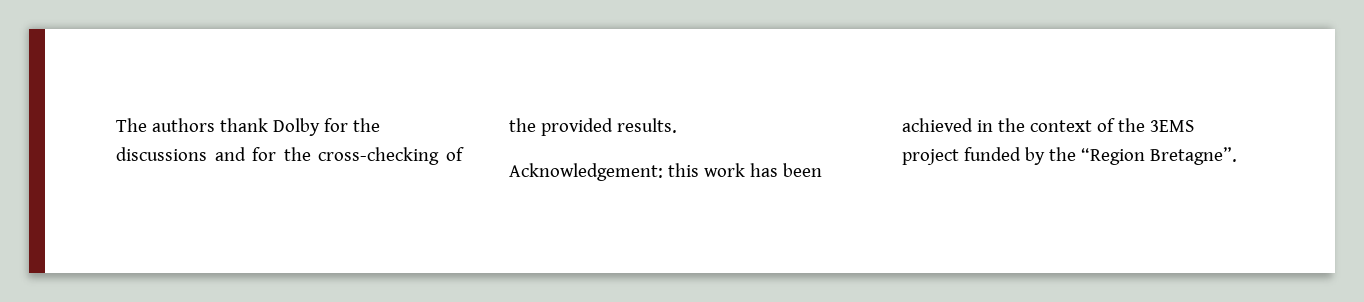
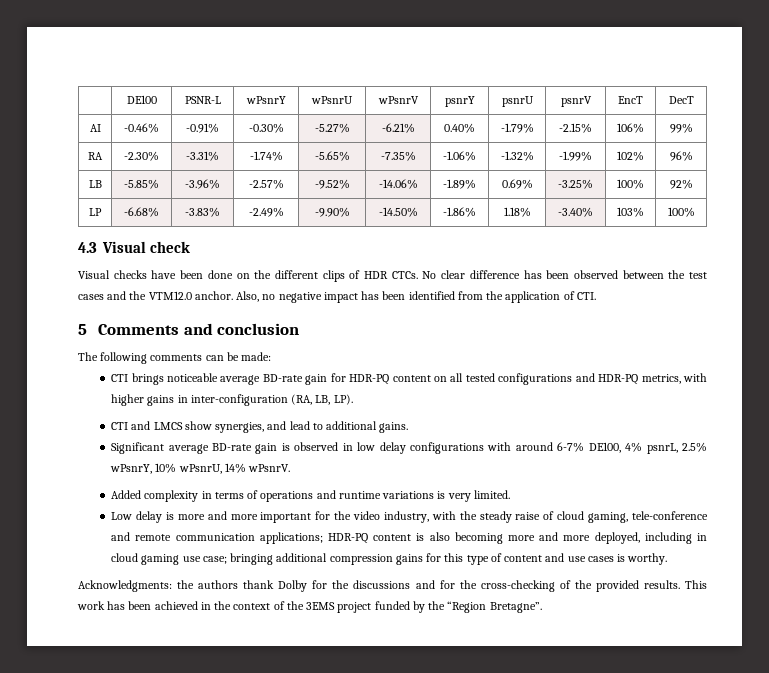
[116,118,147,132] The -> [126,95,157,104] [184,96,221,104] [245,96,286,104] [311,96,353,104] [377,96,419,104] [444,96,475,107] [501,96,534,107] [560,96,592,107] [618,96,643,104] [668,96,694,104] [89,124,101,132] [124,123,159,133] [186,123,219,133] [248,123,284,133] [314,123,350,133] [381,123,415,133] [443,123,475,133] [500,123,534,133] [559,123,592,133] [617,123,644,133] [669,123,693,133] [88,152,103,160] [124,151,159,161] [186,151,219,161] [249,151,283,161] [314,151,350,161] [380,151,416,161] [442,151,476,161] [500,151,534,161] [559,151,592,161] [617,151,644,161] [669,151,693,161] [88,180,102,188] [124,179,159,189] [185,179,220,189] [248,179,284,189] [314,179,350,189] [378,179,418,189] [442,179,476,189] [501,179,533,189] [558,179,593,189] [617,179,644,189] [669,179,693,189] [89,208,102,216] [124,207,159,217] [185,207,220,217] [248,207,284,217] [314,207,350,217] [378,207,418,217] [442,207,476,217] [503,207,531,217] [558,207,593,217] [617,207,644,217] [667,207,695,217] [78,241,191,253] [78,270,707,282] [78,291,596,303] [78,323,300,335] [78,352,272,364] [111,373,707,385] [111,394,353,406] [111,421,409,433] [111,442,707,454] [110,463,291,474] [111,490,510,502] [111,511,708,523] [111,532,708,544] [111,553,668,565] [78,580,195,592] | DE100 | PSNR-L | wPsnrY | wPsnrU | wPsnrV | psnrY | psnrU | psnrV | EncT | DecT // AI | -0.46% | -0.91% | -0.30% | -5.27% | -6.21% | 0.40% | -1.79% | -2.15% | 106% | 99% // RA | -2.30% | -3.31% | -1.74% | -5.65% | -7.35% | -1.06% | -1.32% | -1.99% | 102% | 96% // LB | -5.85% | -3.96% | -2.57% | -9.52% | -14.06% | -1.89% | 0.69% | -3.25% | 100% | 92% // LP | -6.68% | -3.83% | -2.49% | -9.90% | -14.50% | -1.86% | 1.18% | -3.40% | 103% | 100% // 4.3 Visual check // Visual checks have been done on the different clips of HDR CTCs. No clear difference has been observed between the test cases and the VTM12.0 anchor. Also, no negative impact has been identified from the application of CTI. // 5 Comments and conclusion // The following comments can be made: // CTI brings noticeable average BD-rate gain for HDR-PQ content on all tested configurations and HDR-PQ metrics, with higher gains in inter-configuration (RA, LB, LP). // CTI and LMCS show synergies, and lead to additional gains. // Significant average BD-rate gain is observed in low delay configurations with around 6-7% DE100, 4% psnrL, 2.5% wPsnrY, 10% wPsnrU, 14% wPsnrV. // Added complexity in terms of operations and runtime variations is very limited. // Low delay is more and more important for the video industry, with the steady raise of cloud gaming, tele-conference and remote communication applications; HDR-PQ content is also becoming more and more deployed, including in cloud gaming use case; bringing additional compression gains for this type of content and use cases is worthy. // Acknowledgments: the
[509,163,699,181] // Acknowledgement: this -> [685,580,707,589] This

